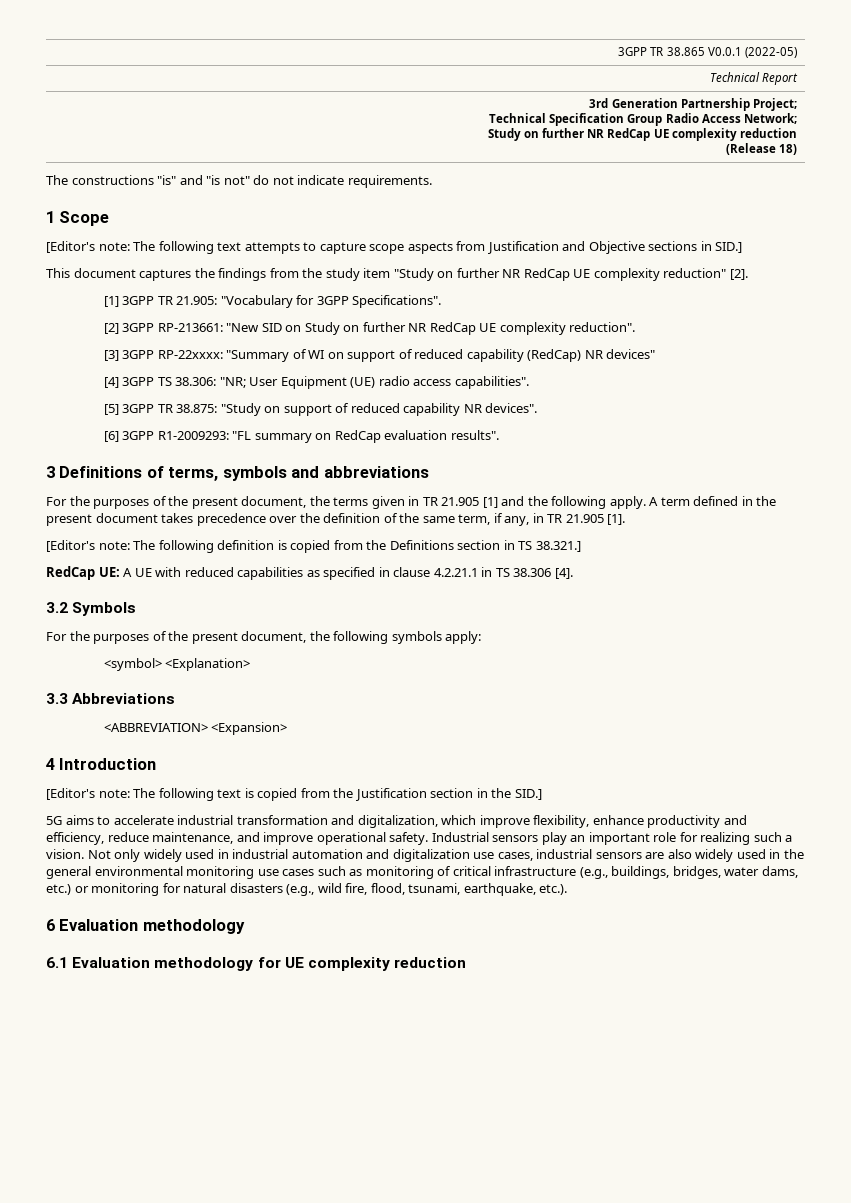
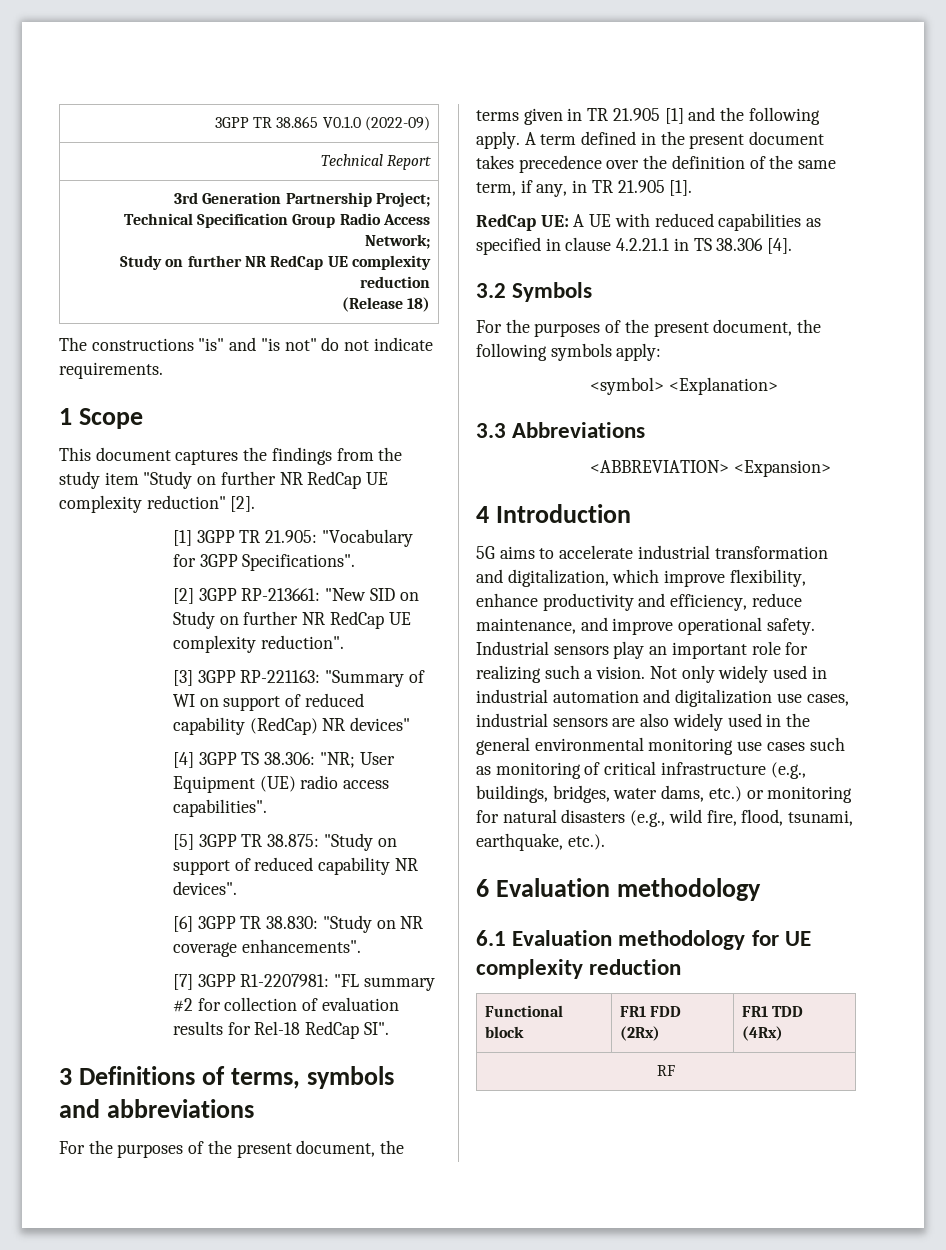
[707,47,797,58] V0.0.1 (2022-05) -> [322,116,430,131] V0.1.0 (2022-09)
[46,241,743,254] // [Editor's note: The following text attempts to capture scope aspects from Justification and Objective sections in SID.] -> (143, 418) none
[157,350,223,359] RP-22xxxx: -> [240,670,321,683] RP-221163:
[157,430,499,443] R1-2009293: "FL summary on RedCap evaluation results". -> [240,915,424,933] [173,939,361,957] [173,974,435,991] [173,997,399,1012] [173,1021,389,1039] TR 38.830: "Study on NR coverage enhancements". // [7] 3GPP R1-2207981: "FL summary #2 for collection of evaluation results for Rel-18 RedCap SI".
[46,540,581,553] // [Editor's note: The following definition is copied from the Definitions section in TS 38.321.] -> (693, 188) none
[46,788,542,801] // [Editor's note: The following text is copied from the Justification section in the SID.] -> (631, 513) none
(467, 962) none -> [485,1005,564,1017] [485,1026,525,1038] [620,1006,682,1017] [620,1026,661,1041] [742,1006,804,1017] [742,1026,784,1041] [657,1065,675,1076] // Functional block | FR1 FDD (2Rx) | FR1 TDD (4Rx) // RF

